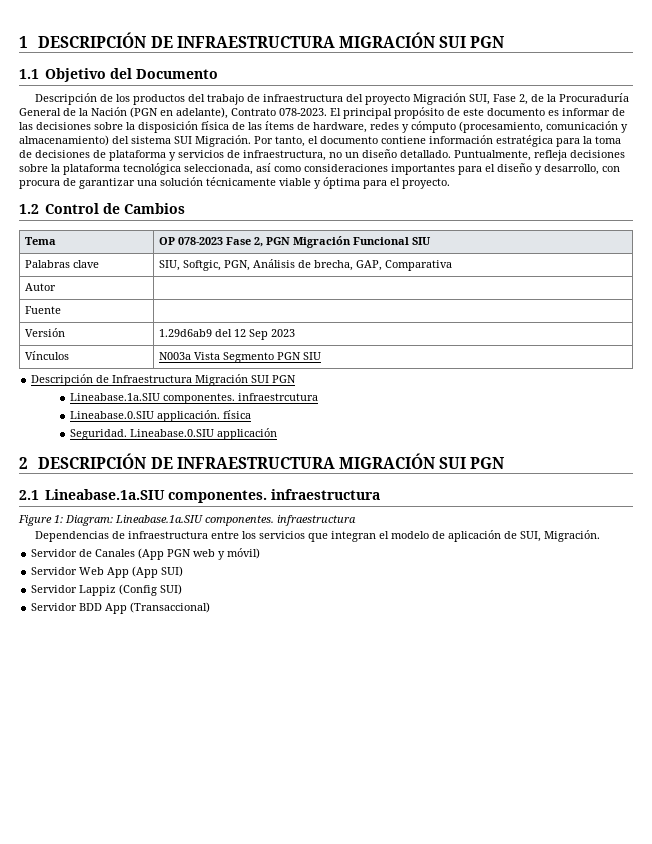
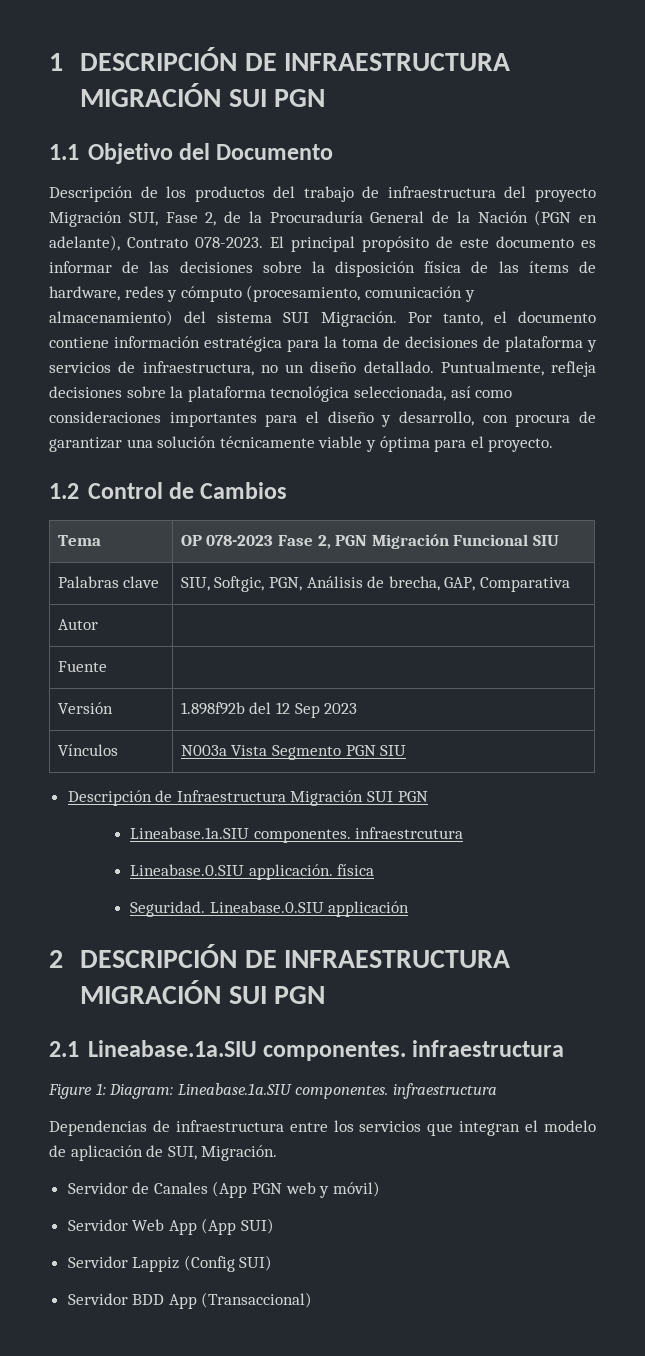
[158,329,212,337] 1.29d6ab9 -> [180,702,245,715] 1.898f92b

